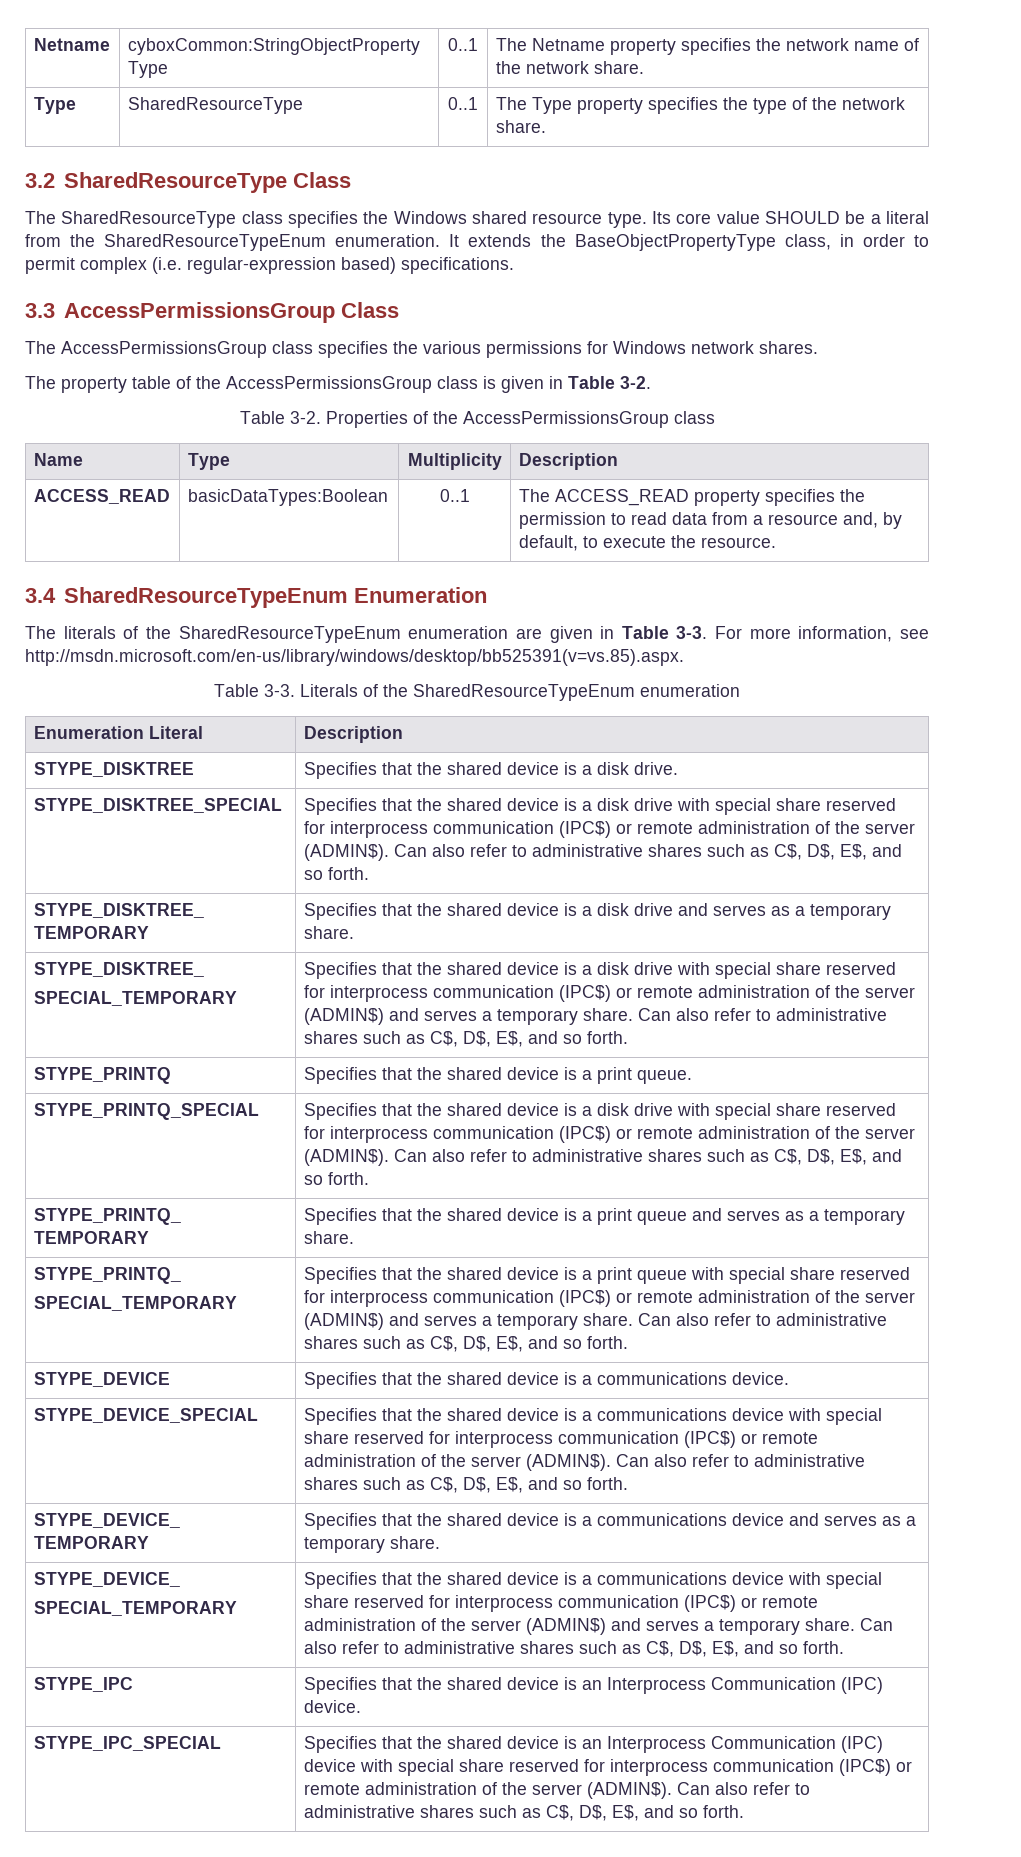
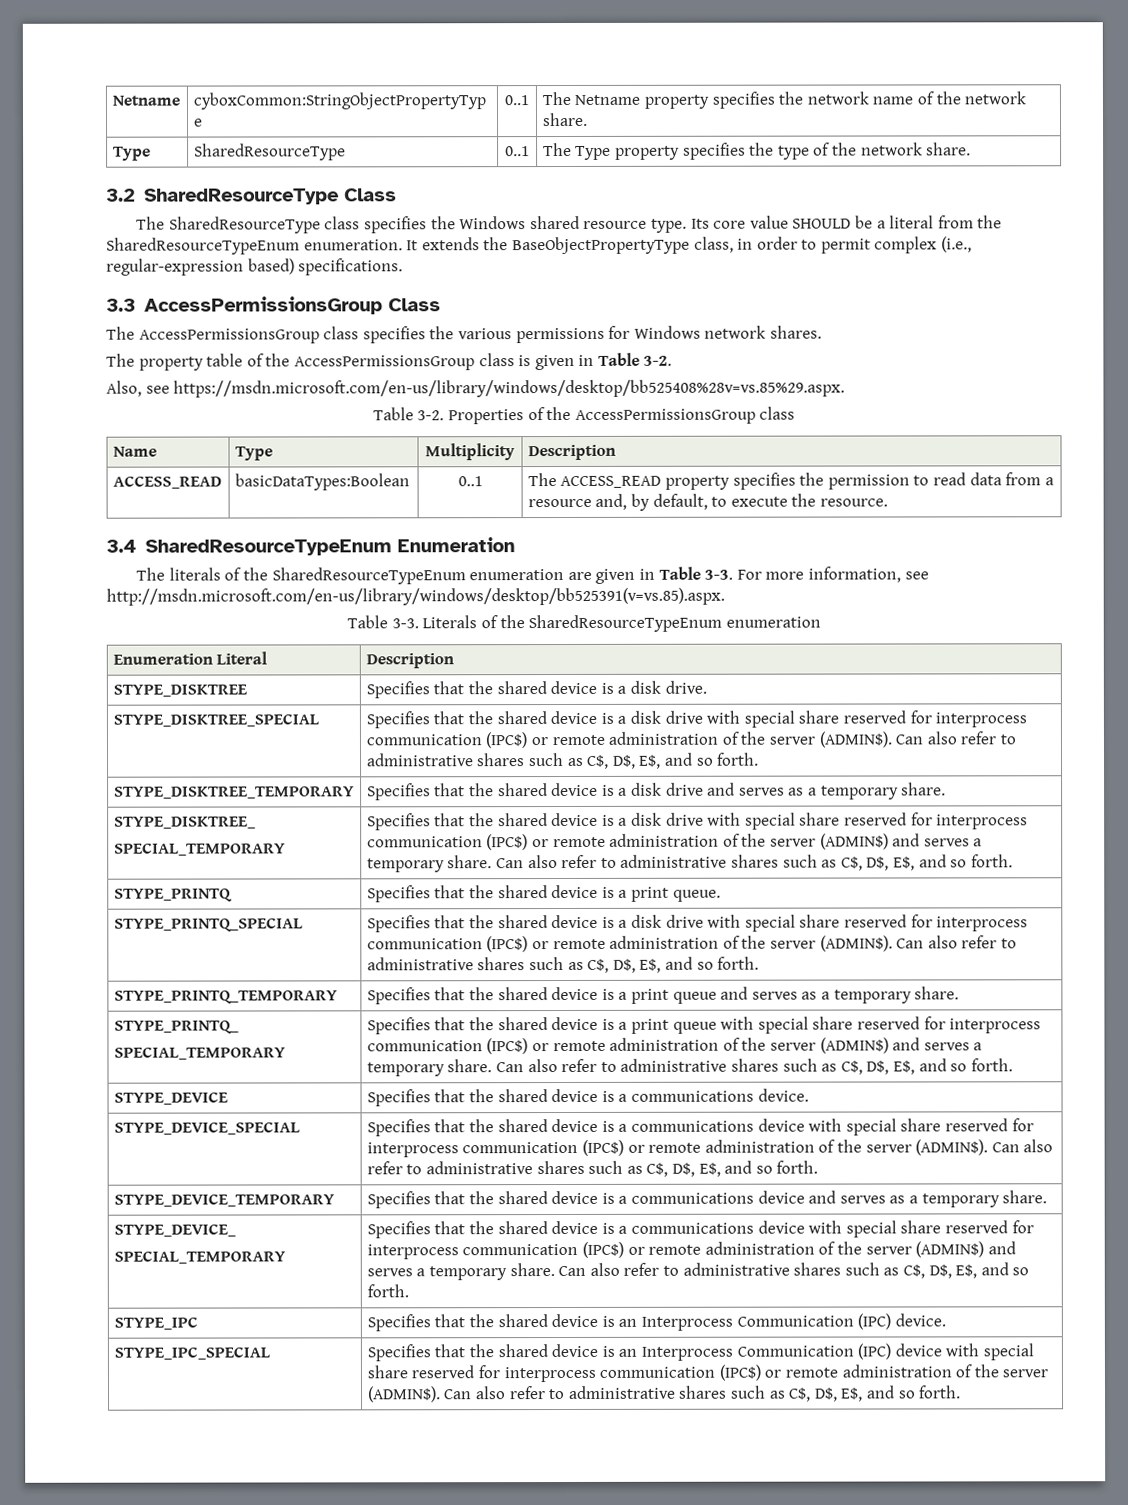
[152,257,182,274] (i.e. -> [941,236,973,253] (i.e.,
(651, 382) none -> [106,379,846,398] // Also, see https://msdn.microsoft.com/en-us/library/windows/desktop/bb525408%28v=vs.85%29.aspx.

